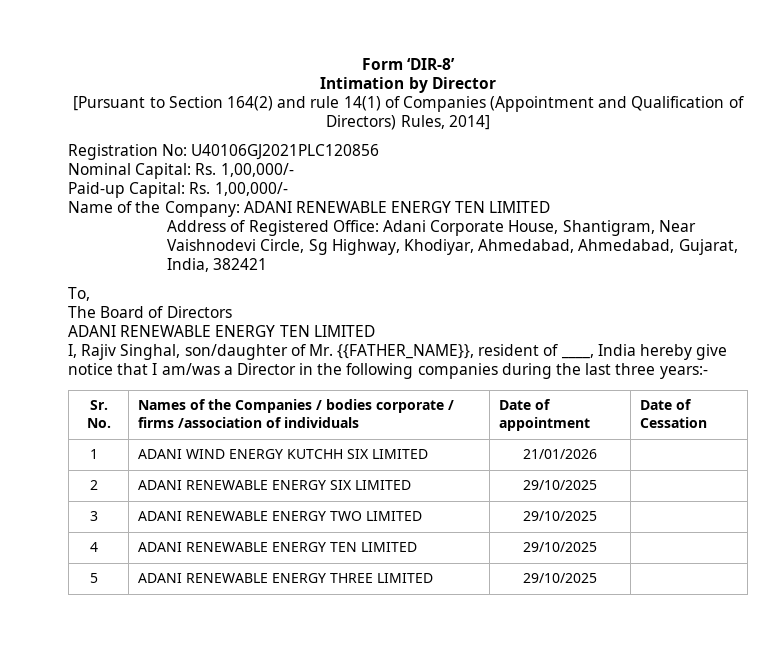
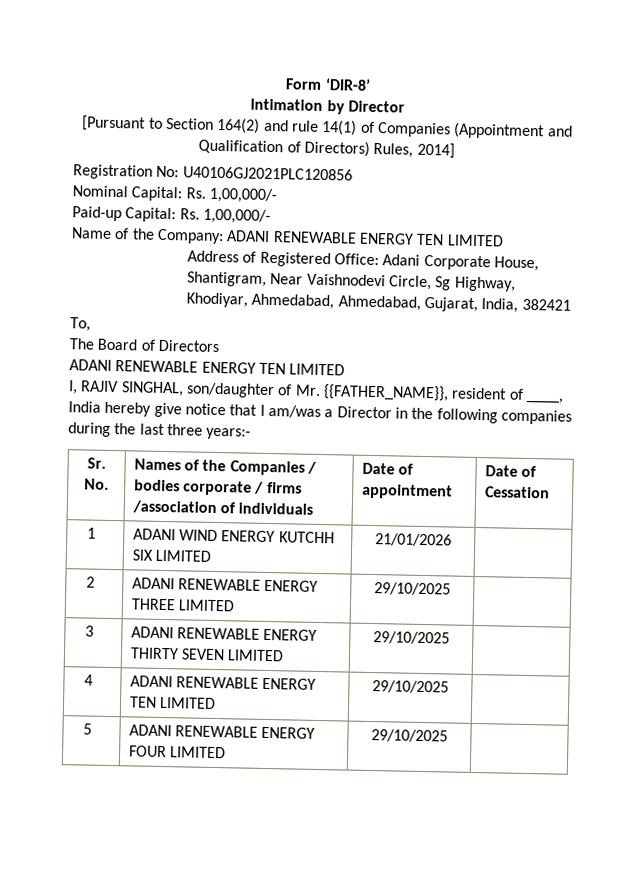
[81,344,181,360] Rajiv Singhal, -> [81,380,184,397] RAJIV SINGHAL,
[329,480,352,490] SIX -> [130,598,176,611] THREE
[329,511,362,521] TWO -> [129,647,225,661] THIRTY SEVEN
[329,573,373,583] THREE -> [128,745,167,758] FOUR

